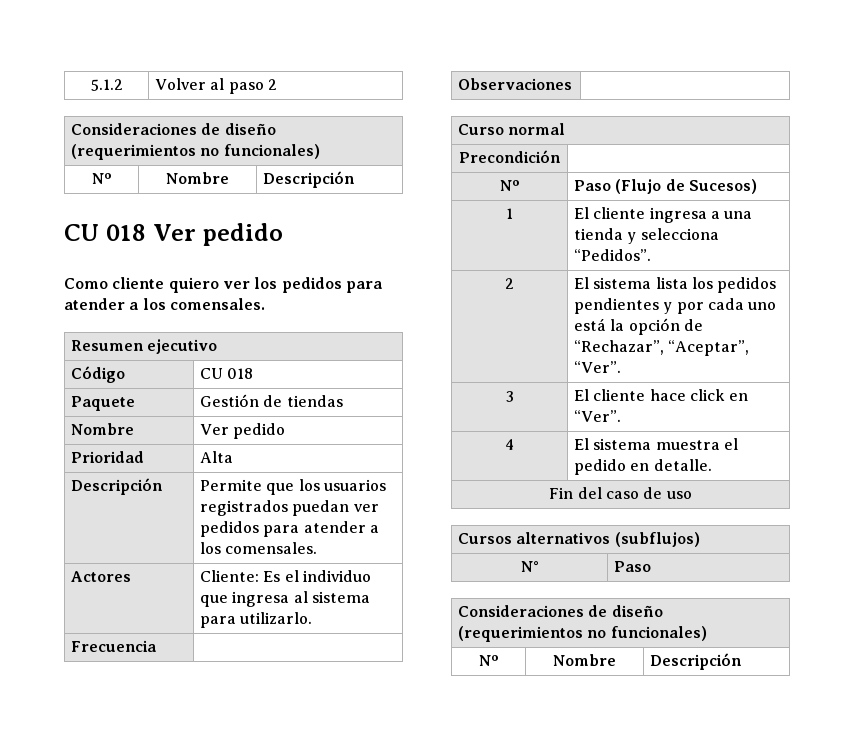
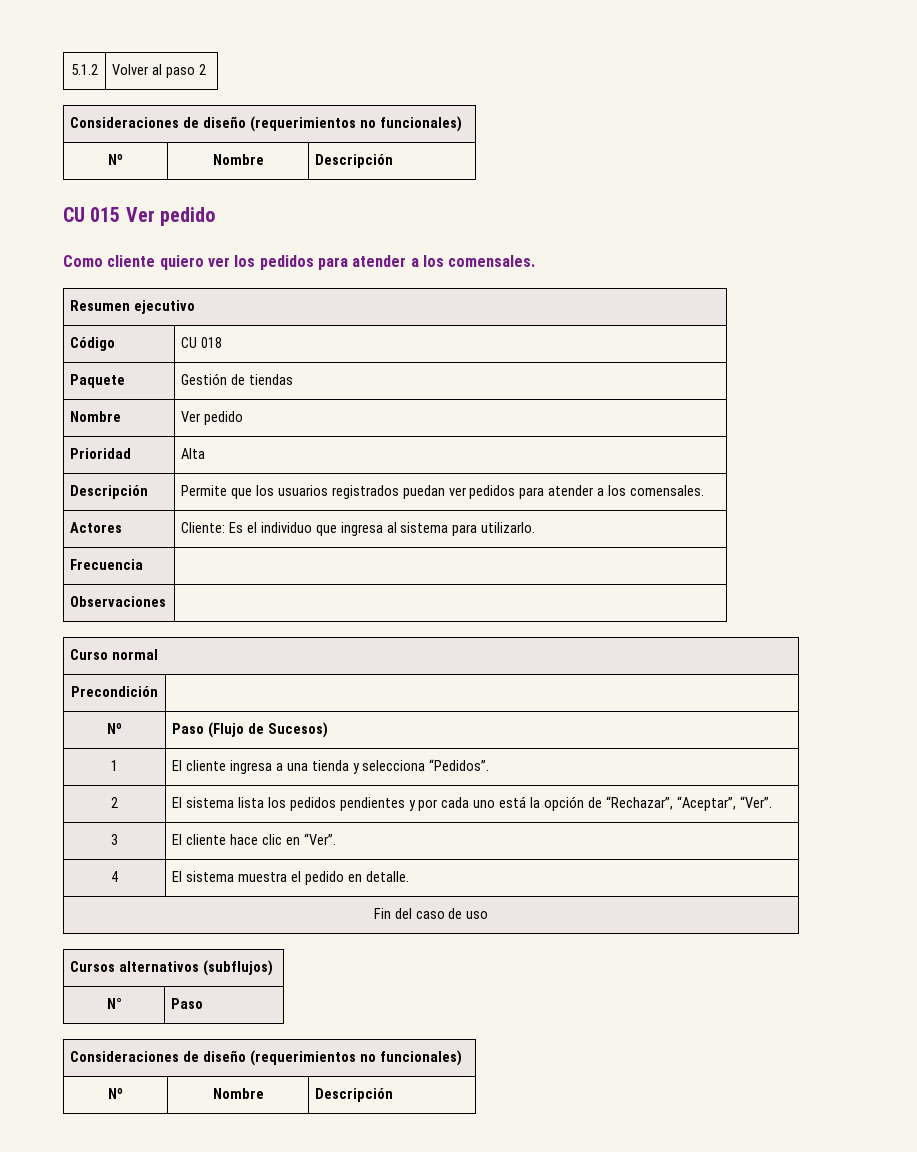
[105,224,146,241] 018 -> [90,207,121,222] 015
[690,389,726,401] click -> [261,834,282,845] clic

